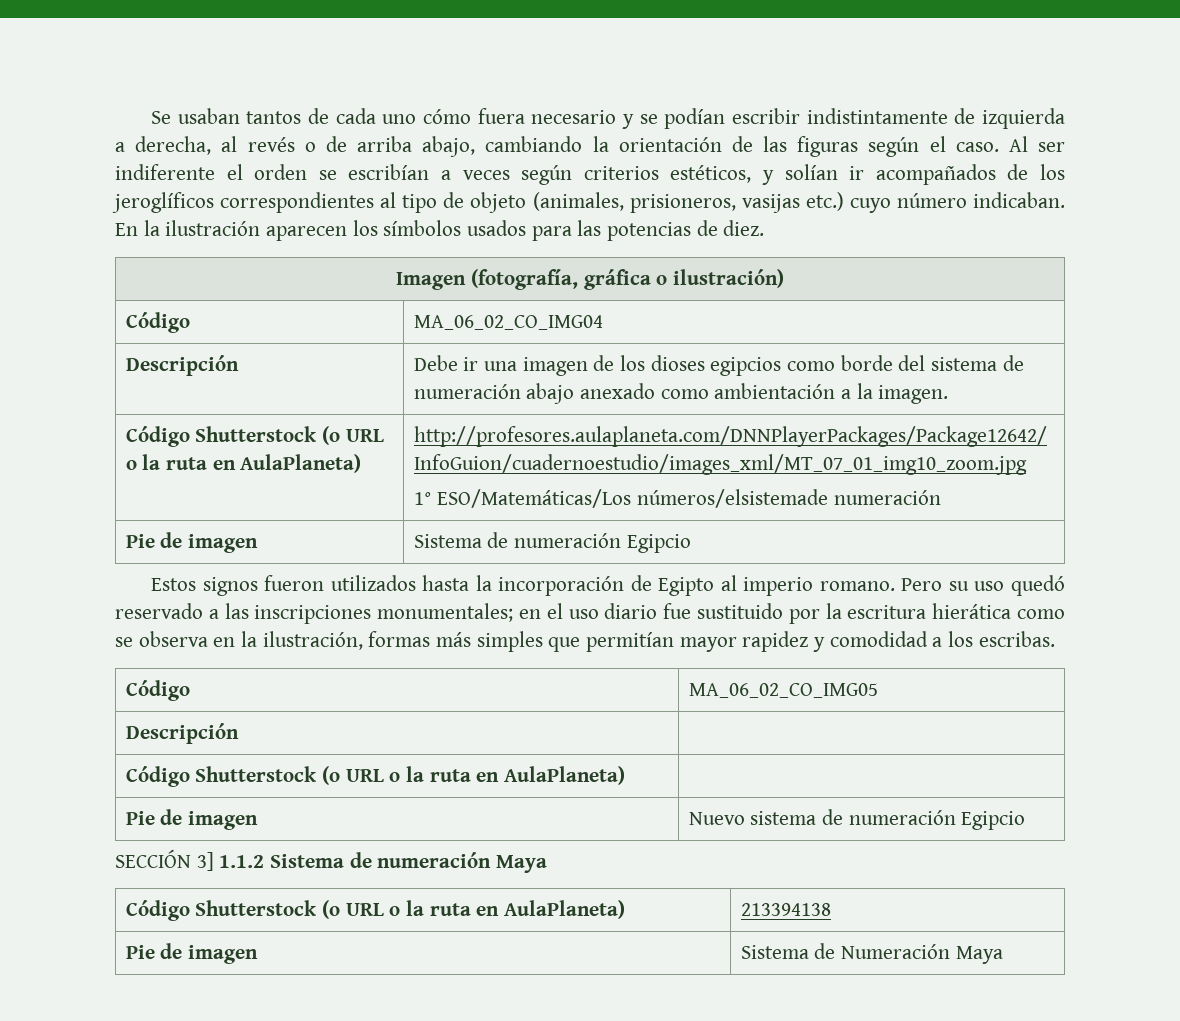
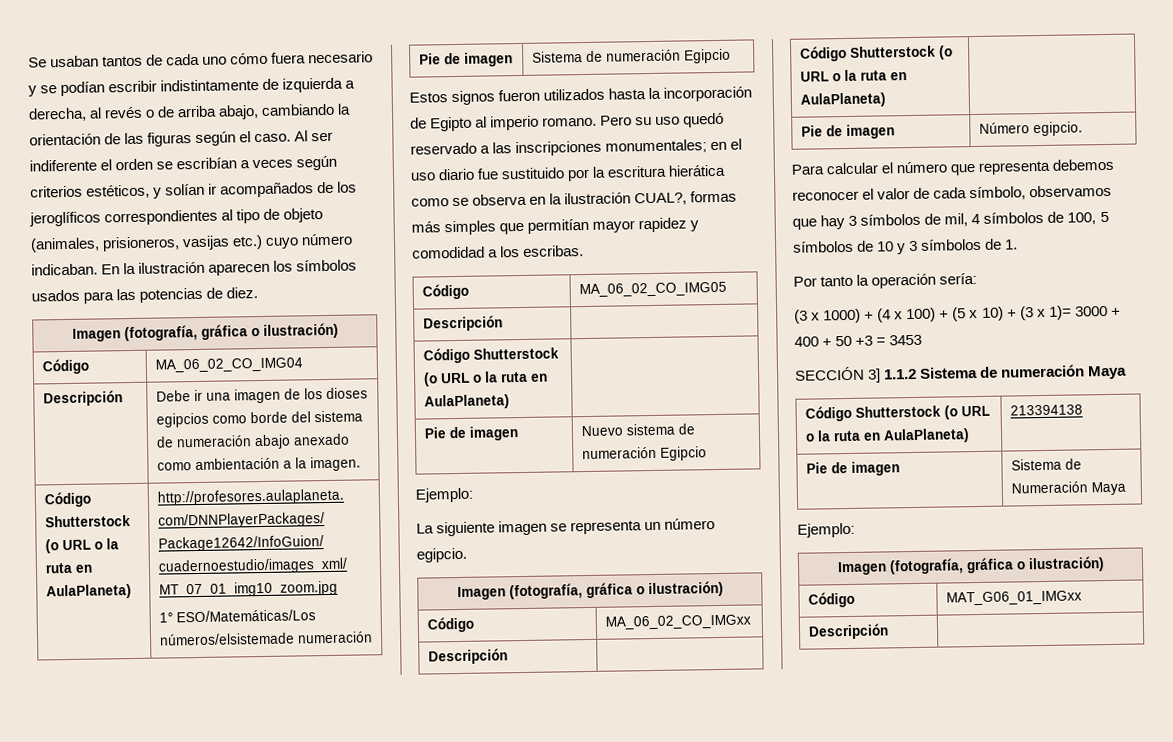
[262,631,363,650] ilustración, -> [564,192,688,206] ilustración CUAL?,
(1026, 820) none -> [415,487,473,503] [416,518,716,537] [416,547,467,563] [456,580,724,601] [426,616,474,633] [604,614,751,630] [427,648,508,665] [799,45,953,62] [799,69,907,82] [799,92,886,108] [800,124,895,139] [978,121,1083,137] [791,158,1115,176] [792,184,1113,201] [792,211,1109,230] [793,238,1019,255] [793,272,978,289] [794,305,1121,324] [794,334,923,347] // Ejemplo: // La siguiente imagen se representa un número egipcio. // Imagen (fotografía, gráfica o ilustración) // Código | MA_06_02_CO_IMGxx // Descripción | // Código Shutterstock (o URL o la ruta en AulaPlaneta) | // Pie de imagen | Número egipcio. // Para calcular el número que representa debemos reconocer el valor de cada símbolo, observamos que hay 3 símbolos de mil, 4 símbolos de 100, 5 símbolos de 10 y 3 símbolos de 1. // Por tanto la operación sería: // (3 x 1000) + (4 x 100) + (5 x 10) + (3 x 1)= 3000 + 400 + 50 +3 = 3453
(1003, 955) none -> [797,522,855,538] [836,556,1105,576] [807,591,855,608] [945,590,1082,606] [807,623,889,640] // Ejemplo: // Imagen (fotografía, gráfica o ilustración) // Código | MAT_G06_01_IMGxx // Descripción |

